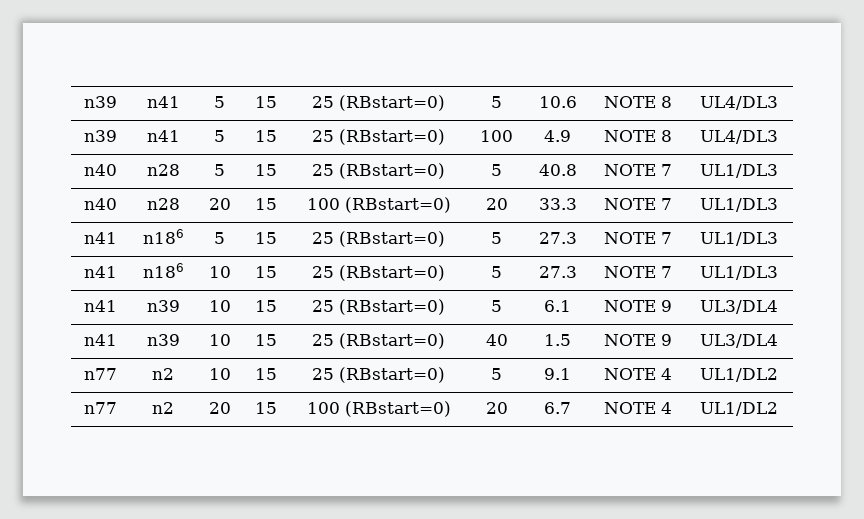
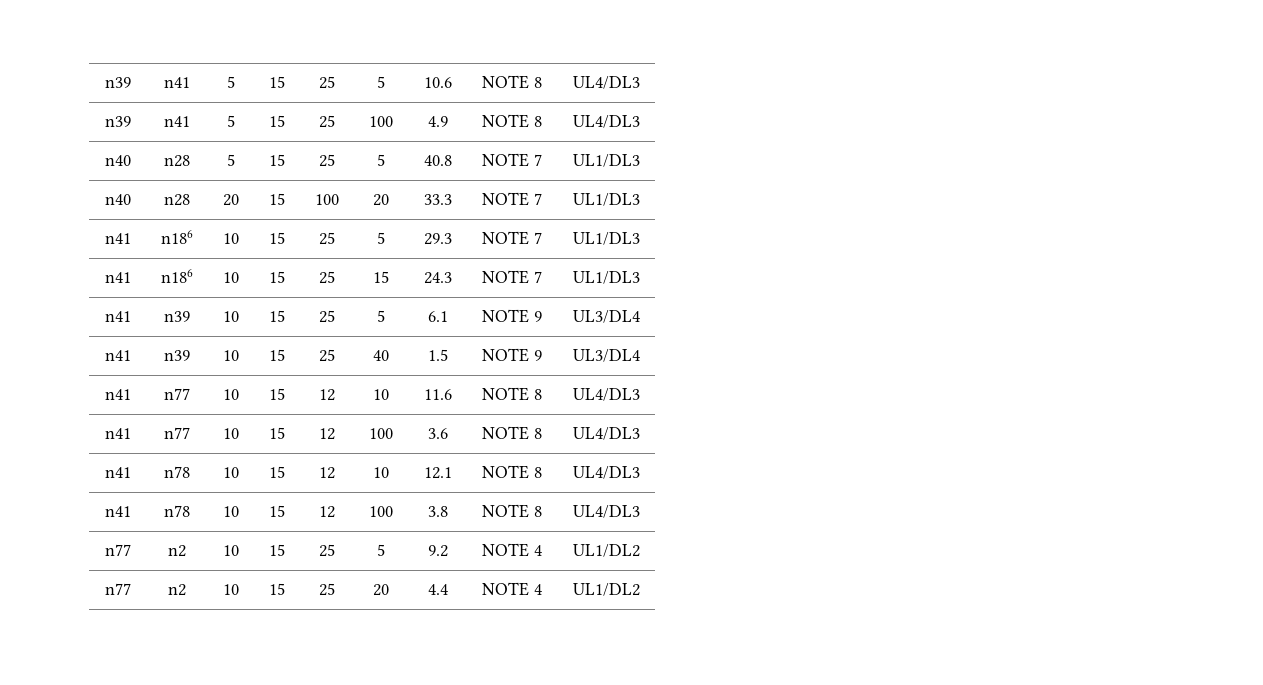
[84,96,117,108] [146,96,180,108] [214,96,225,108] [255,96,277,108] [312,95,445,111] n39 | n41 | 5 | 15 | 25 (RBstart=0) -> [104,77,131,88] [163,77,190,88] [226,76,235,88] [268,76,285,88] [318,76,335,89] n39 | n41 | 5 | 15 | 25
[339,129,445,145] (RBstart=0) -> (335, 121) none
[339,163,445,179] (RBstart=0) -> (335, 160) none
[344,197,451,213] (RBstart=0) -> (339, 199) none
[84,232,117,244] [142,229,184,244] [214,232,225,244] [255,232,277,244] [312,231,445,247] [491,232,502,244] [538,232,577,244] [603,232,672,244] [700,232,778,246] [84,266,117,278] [142,263,184,278] [208,266,231,278] [255,266,277,278] [312,265,445,281] [491,266,502,278] [538,266,577,278] // n41 | n186 | 5 | 15 | 25 (RBstart=0) | 5 | 27.3 | NOTE 7 | UL1/DL3 // n41 | n186 | 10 | 15 | 25 (RBstart=0) | 5 | 27.3 -> [104,233,131,244] [160,230,193,244] [222,233,239,244] [268,232,285,244] [318,232,335,245] [377,232,385,244] [423,233,452,245] [482,231,542,245] [572,232,640,245] [104,272,131,283] [160,269,193,283] [222,272,239,283] [268,271,285,283] [318,271,335,284] [373,271,389,283] [423,272,452,284] // n41 | n186 | 10 | 15 | 25 | 5 | 29.3 | NOTE 7 | UL1/DL3 // n41 | n186 | 10 | 15 | 25 | 15 | 24.3
[339,299,445,315] (RBstart=0) -> (335, 316) none
[339,333,445,349] (RBstart=0) -> (335, 355) none
[84,368,117,380] [152,368,174,380] [208,368,231,380] [255,368,277,380] [312,367,445,383] [491,368,502,380] [544,368,571,380] // n77 | n2 | 10 | 15 | 25 (RBstart=0) | 5 | 9.1 -> [104,389,131,400] [163,388,190,400] [222,389,239,400] [268,388,285,400] [318,389,335,401] [373,389,389,400] [423,389,452,400] [482,387,542,401] [572,388,640,401] [104,428,131,439] [163,427,190,439] [222,428,239,439] [268,427,285,439] [318,428,335,440] [369,428,393,439] [427,428,448,439] [482,426,542,440] [572,427,640,440] [104,467,131,478] [163,466,190,478] [222,467,239,478] [268,466,285,478] [318,467,335,479] [373,467,389,478] [423,467,452,479] [482,465,542,479] [572,466,640,479] [104,506,131,517] [163,505,190,517] [222,506,239,517] [268,505,285,517] [318,506,335,518] [369,506,393,517] [427,506,448,517] [482,504,542,518] [572,505,640,518] [104,544,131,556] [167,545,186,557] [222,545,239,556] [268,544,285,556] [318,544,335,557] [377,544,385,556] [427,545,448,557] // n41 | n77 | 10 | 15 | 12 | 10 | 11.6 | NOTE 8 | UL4/DL3 // n41 | n77 | 10 | 15 | 12 | 100 | 3.6 | NOTE 8 | UL4/DL3 // n41 | n78 | 10 | 15 | 12 | 10 | 12.1 | NOTE 8 | UL4/DL3 // n41 | n78 | 10 | 15 | 12 | 100 | 3.8 | NOTE 8 | UL4/DL3 // n77 | n2 | 10 | 15 | 25 | 5 | 9.2
[208,402,231,414] [255,402,277,414] [306,401,451,417] [485,402,508,414] [544,402,571,414] 20 | 15 | 100 (RBstart=0) | 20 | 6.7 -> [222,584,239,595] [268,583,285,595] [318,583,335,596] [373,584,389,596] [427,584,448,595] 10 | 15 | 25 | 20 | 4.4

